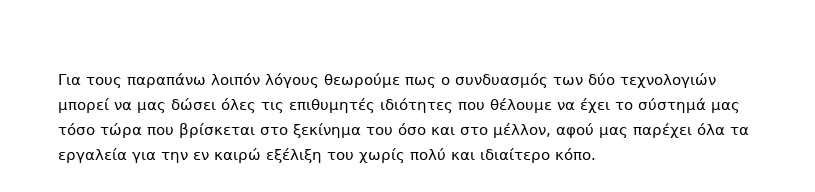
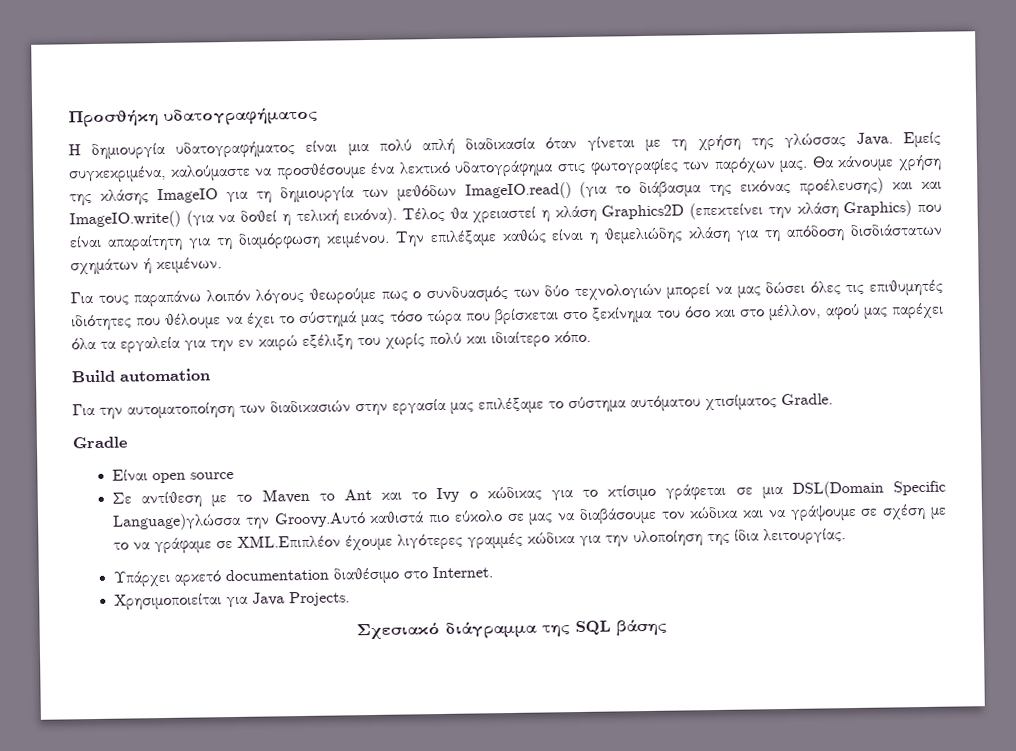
(58, 79) none -> [68,106,318,128] [68,131,941,161] [68,154,942,184] [69,177,942,207] [69,200,943,229] [69,223,943,252] [70,257,222,276] Προσθήκη υδατογραφήματος // Η δημιουργία υδατογραφήματος είναι μια πολύ απλή διαδικασία όταν γίνεται με τη χρήση της γλώσσας Java. Εμείς συγκεκριμένα, καλούμαστε να προσθέσουμε ένα λεκτικό υδατογράφημα στις φωτογραφίες των παρόχων μας. Θα κάνουμε χρήση της κλάσης ΙmageIO για τη δημιουργία των μεθόδων ΙmageIO.read() (για το διάβασμα της εικόνας προέλευσης) και και ImageIO.write() (για να δοθεί η τελική εικόνα). Τέλος θα χρειαστεί η κλάση Graphics2D (επεκτείνει την κλάση Graphics) που είναι απαραίτητη για τη διαμόρφωση κειμένου. Την επιλέξαμε καθώς είναι η θεμελιώδης κλάση για τη απόδοση δισδιάστατων σχημάτων ή κειμένων. //
(596, 154) none -> [71,368,211,383] [72,393,833,420] [72,436,128,449] [111,469,234,484] [111,480,946,509] [111,503,947,531] [112,528,846,555] [112,566,493,588] [113,591,350,611] [356,618,667,641] // Build automation // Για την αυτοματοποίηση των διαδικασιών στην εργασία μας επιλέξαμε το σύστημα αυτόματου χτισίματος Gradle. // Gradle // Είναι open source // Σε αντίθεση με το Maven τo Ant και το Ivy ο κώδικας για το κτίσιμο γράφεται σε μια DSL(Domain Specific Language)γλώσσα την Groovy.Αυτό καθιστά πιο εύκολο σε μας να διαβάσουμε τον κώδικα και να γράψουμε σε σχέση με το να γράφαμε σε XML.Επιπλέον έχουμε λιγότερες γραμμές κώδικα για την υλοποίηση της ίδια λειτουργίας. // Υπάρχει αρκετό documentation διαθέσιμο στο Internet. // Χρησιμοποιείται για Java Projects. // Σχεσιακό διάγραμμα της SQL βάσης

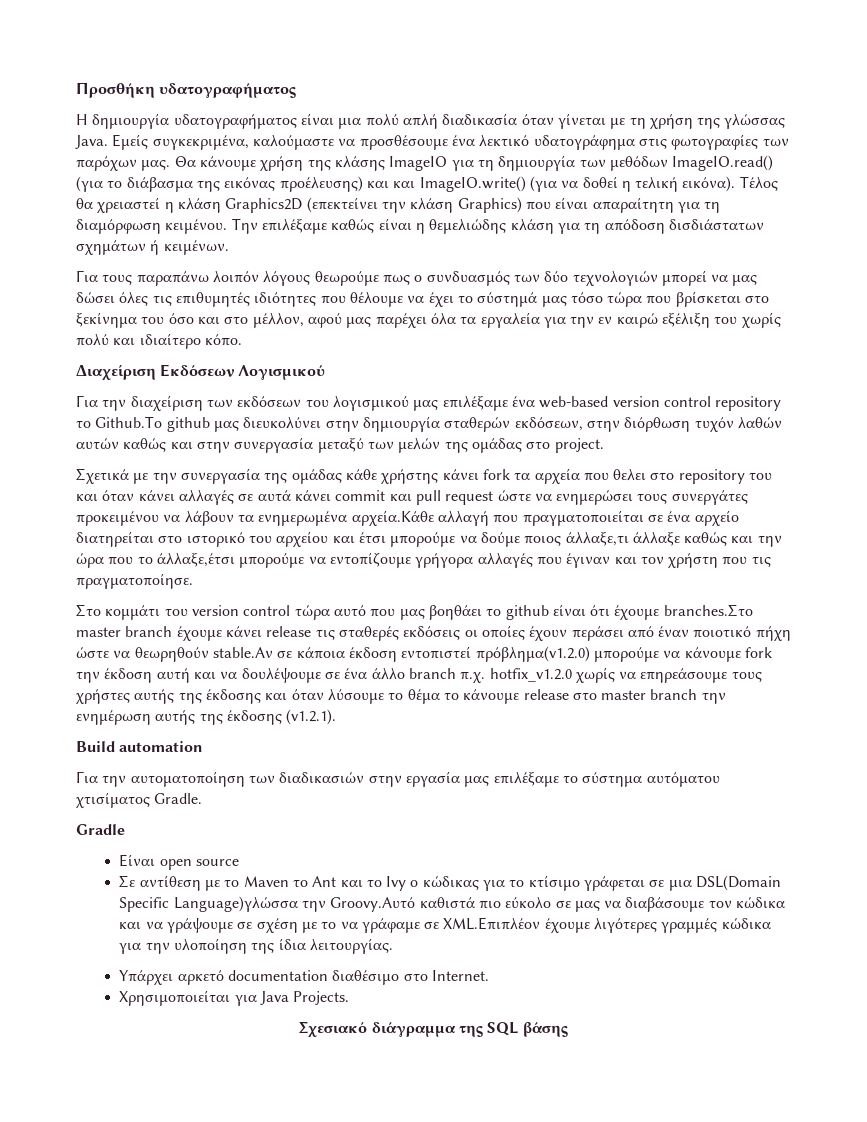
(591, 336) none -> [76,364,325,381] [76,395,782,411] [76,416,782,432] [76,437,604,453] [76,468,773,484] [76,489,748,505] [76,510,739,526] [76,531,782,547] [76,552,771,568] [76,573,193,589] [76,604,753,620] [76,625,791,641] [76,646,772,662] [76,667,762,683] [76,688,726,704] [76,709,337,725] // Διαχείριση Εκδόσεων Λογισμικού // Για την διαχείριση των εκδόσεων του λογισμικού μας επιλέξαμε ένα web-based version control repository το Github.Το github μας διευκολύνει στην δημιουργία σταθερών εκδόσεων, στην διόρθωση τυχόν λαθών αυτών καθώς και στην συνεργασία μεταξύ των μελών της ομάδας στο project. // Σχετικά με την συνεργασία της ομάδας κάθε χρήστης κάνει fork τα αρχεία που θελει στο repository του και όταν κάνει αλλαγές σε αυτά κάνει commit και pull request ώστε να ενημερώσει τους συνεργάτες προκειμένου να λάβουν τα ενημερωμένα αρχεία.Κάθε αλλαγή που πραγματοποιείται σε ένα αρχείο διατηρείται στο ιστορικό του αρχείου και έτσι μπορούμε να δούμε ποιος άλλαξε,τι άλλαξε καθώς και την ώρα που το άλλαξε,έτσι μπορούμε να εντοπίζουμε γρήγορα αλλαγές που έγιναν και τον χρήστη που τις πραγματοποίησε. // Στο κομμάτι του version control τώρα αυτό που μας βοηθάει το github είναι ότι έχουμε branches.Στο master branch έχουμε κάνει release τις σταθερές εκδόσεις οι οποίες έχουν περάσει από έναν ποιοτικό πήχη ώστε να θεωρηθούν stable.Aν σε κάποια έκδοση εντοπιστεί πρόβλημα(v1.2.0) μπορούμε να κάνουμε fork την έκδοση αυτή και να δουλέψουμε σε ένα άλλο branch π.χ. hotfix_v1.2.0 χωρίς να επηρεάσουμε τους χρήστες αυτής της έκδοσης και όταν λύσουμε το θέμα το κάνουμε release στο master branch την ενημέρωση αυτής της έκδοσης (v1.2.1).

